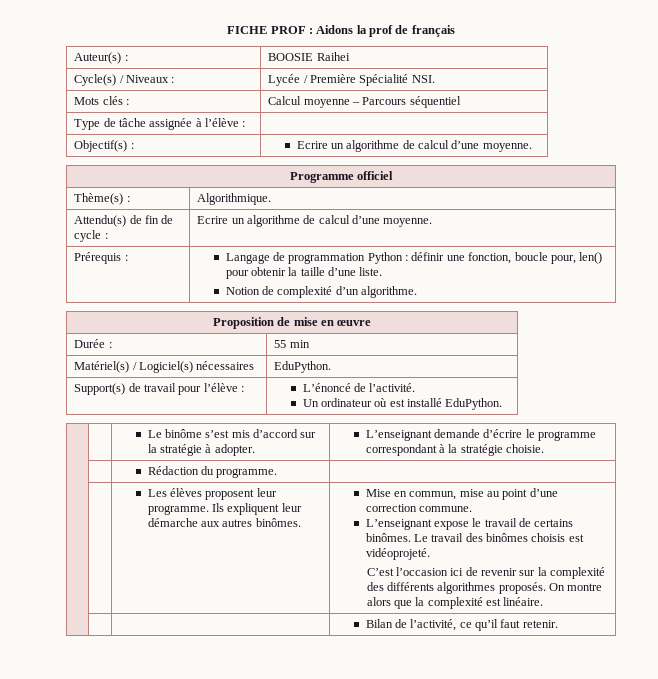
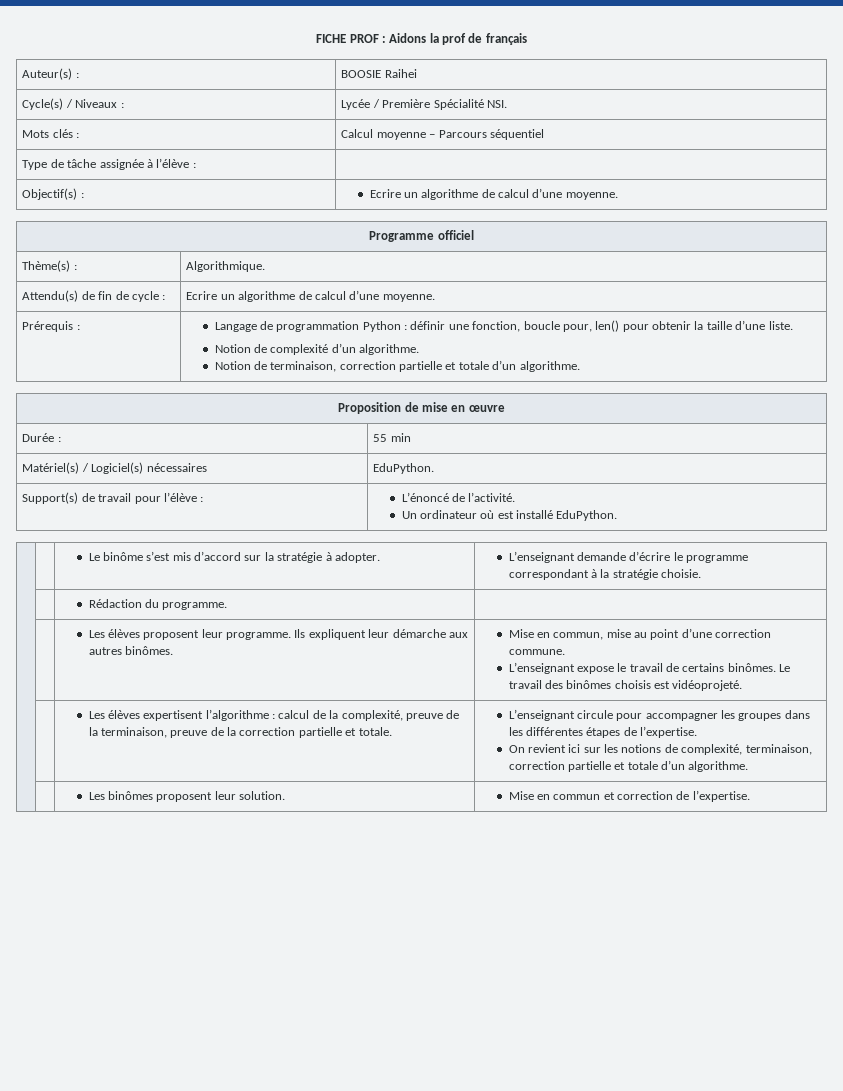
(418, 292) none -> [214,360,580,372] // Notion de terminaison, correction partielle et totale d’un algorithme.
[366,567,606,579] [366,582,603,594] [366,597,544,609] [365,619,558,631] // C’est l’occasion ici de revenir sur la complexité des différents algorithmes proposés. On montre alors que la complexité est linéaire. // | | | Bilan de l’activité, ce qu’il faut retenir. -> [88,709,460,721] [88,727,392,738] [508,709,810,721] [508,726,698,738] [508,744,812,755] [508,760,749,772] [88,791,286,802] [508,790,750,802] // | | Les élèves expertisent l’algorithme : calcul de la complexité, preuve de la terminaison, preuve de la correction partielle et totale. | L’enseignant circule pour accompagner les groupes dans les différentes étapes de l’expertise. // On revient ici sur les notions de complexité, terminaison, correction partielle et totale d’un algorithme. // | | Les binômes proposent leur solution. | Mise en commun et correction de l’expertise.

